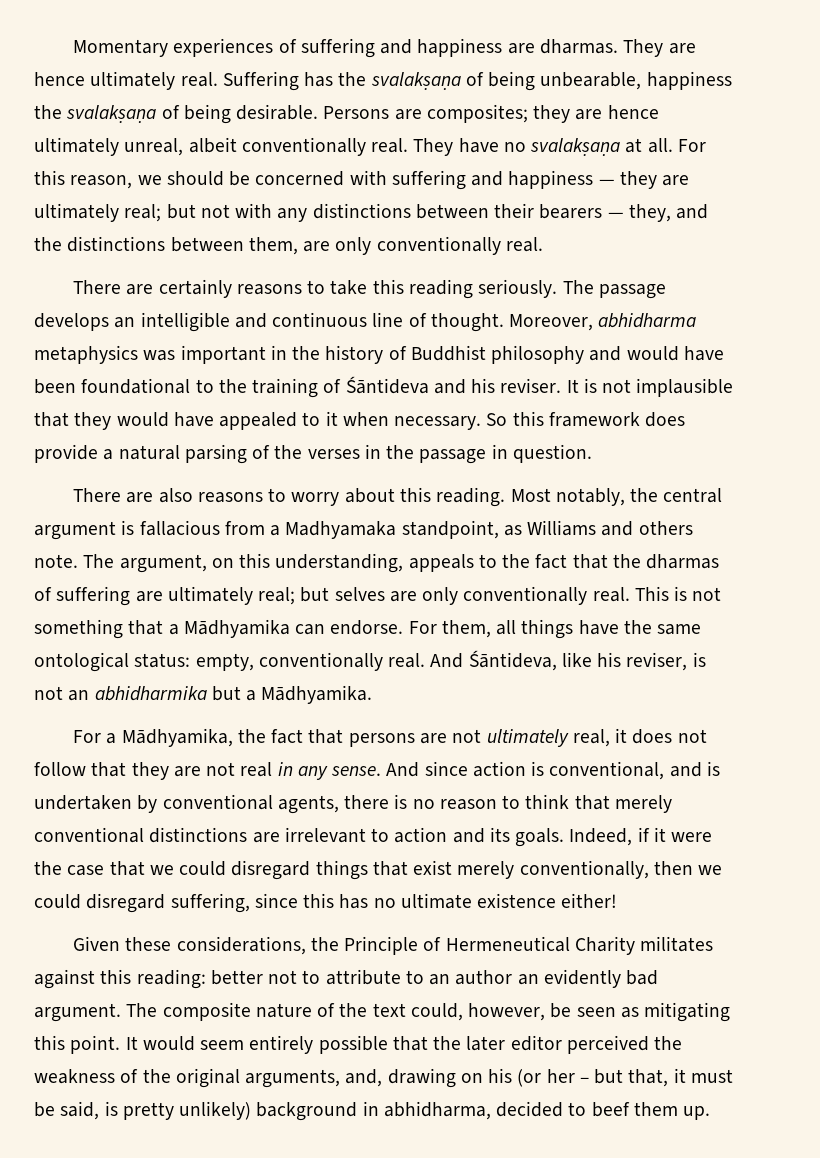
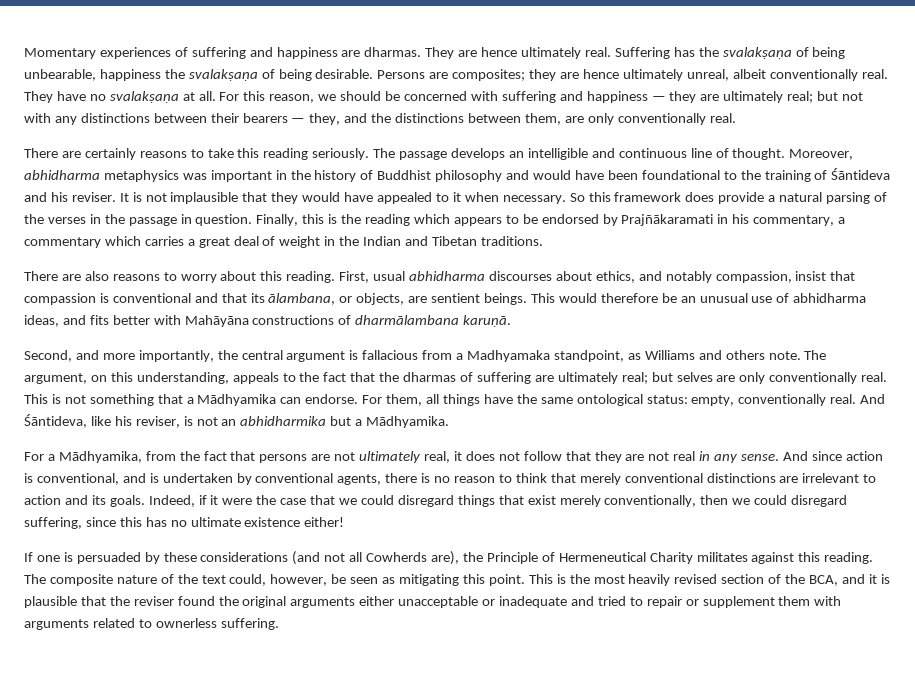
(592, 453) none -> [256,214,846,226] [24,236,543,248] Finally, this is the reading which appears to be endorsed by Prajñākaramati in his commentary, a commentary which carries a great deal of weight in the Indian and Tibetan traditions.
[510,488,625,506] Most notably, -> [339,271,856,283] [24,293,867,305] [24,315,512,327] [24,350,214,362] First, usual abhidharma discourses about ethics, and notably compassion, insist that compassion is conventional and that its ālambana, or objects, are sentient beings. This would therefore be an unusual use of abhidharma ideas, and fits better with Mahāyāna constructions of dharmālambana karuṇā. // Second, and more importantly,
(233, 737) none -> [145,451,176,461] from
[73,936,306,955] Given these considerations, -> [24,551,460,565] If one is persuaded by these considerations (and not all Cowherds are),
[136,969,659,989] [34,1003,121,1022] reading: better not to attribute to an author an evidently bad argument. -> [824,552,874,564] reading.
[125,1035,683,1054] [34,1068,733,1088] [34,1101,711,1121] It would seem entirely possible that the later editor perceived the weakness of the original arguments, and, drawing on his (or her – but that, it must be said, is pretty unlikely) background in abhidharma, decided to beef them up. -> [528,574,890,586] [24,596,842,608] [24,618,279,630] This is the most heavily revised section of the BCA, and it is plausible that the reviser found the original arguments either unacceptable or inadequate and tried to repair or supplement them with arguments related to ownerless suffering.

